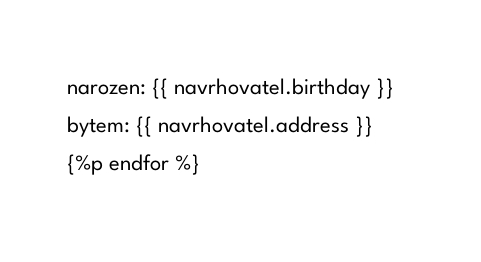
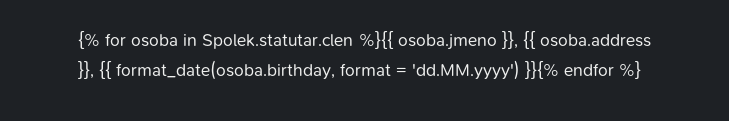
[67,78,395,99] [67,116,374,137] [67,154,103,175] narozen: {{ navrhovatel.birthday }} // bytem: {{ navrhovatel.address }} // {%p -> [78,31,651,50] [78,60,559,80] {% for osoba in Spolek.statutar.clen %}{{ osoba.jmeno }}, {{ osoba.address }}, {{ format_date(osoba.birthday, format = 'dd.MM.yyyy') }}{%

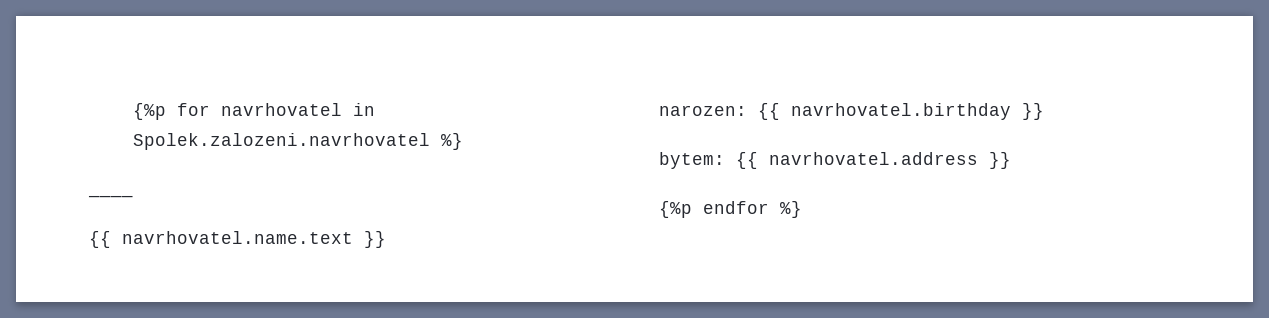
[78,31,651,50] [78,60,559,80] {% for osoba in Spolek.statutar.clen %}{{ osoba.jmeno }}, {{ osoba.address }}, {{ format_date(osoba.birthday, format = 'dd.MM.yyyy') }}{% -> [132,103,375,120] [132,133,463,150] [88,195,133,198] [89,231,386,248] [659,103,1044,120] [659,152,1011,169] [659,201,692,218] {%p for navrhovatel in Spolek.zalozeni.navrhovatel %} // ____ // {{ navrhovatel.name.text }} // narozen: {{ navrhovatel.birthday }} // bytem: {{ navrhovatel.address }} // {%p

